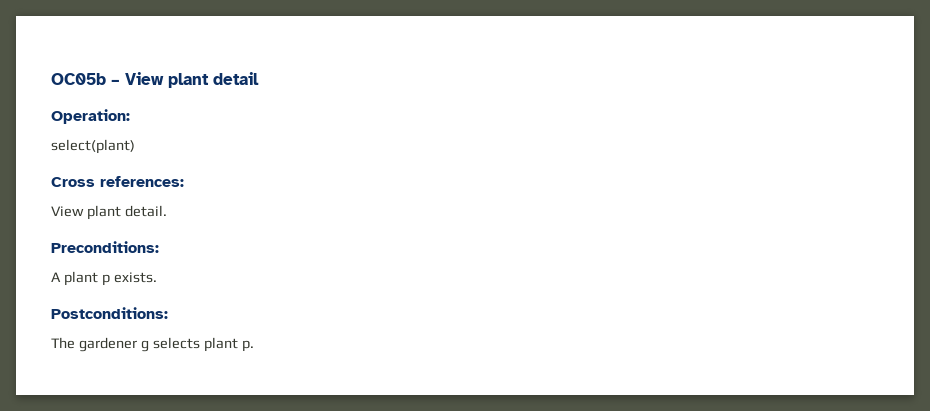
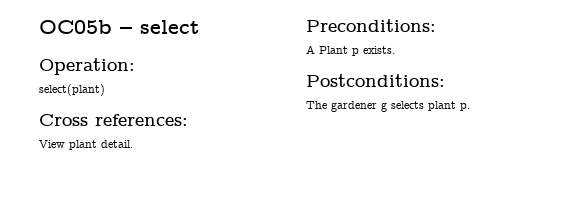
[125,72,259,88] View plant detail -> [140,20,199,34] select
[63,271,98,286] plant -> [319,46,348,54] Plant

